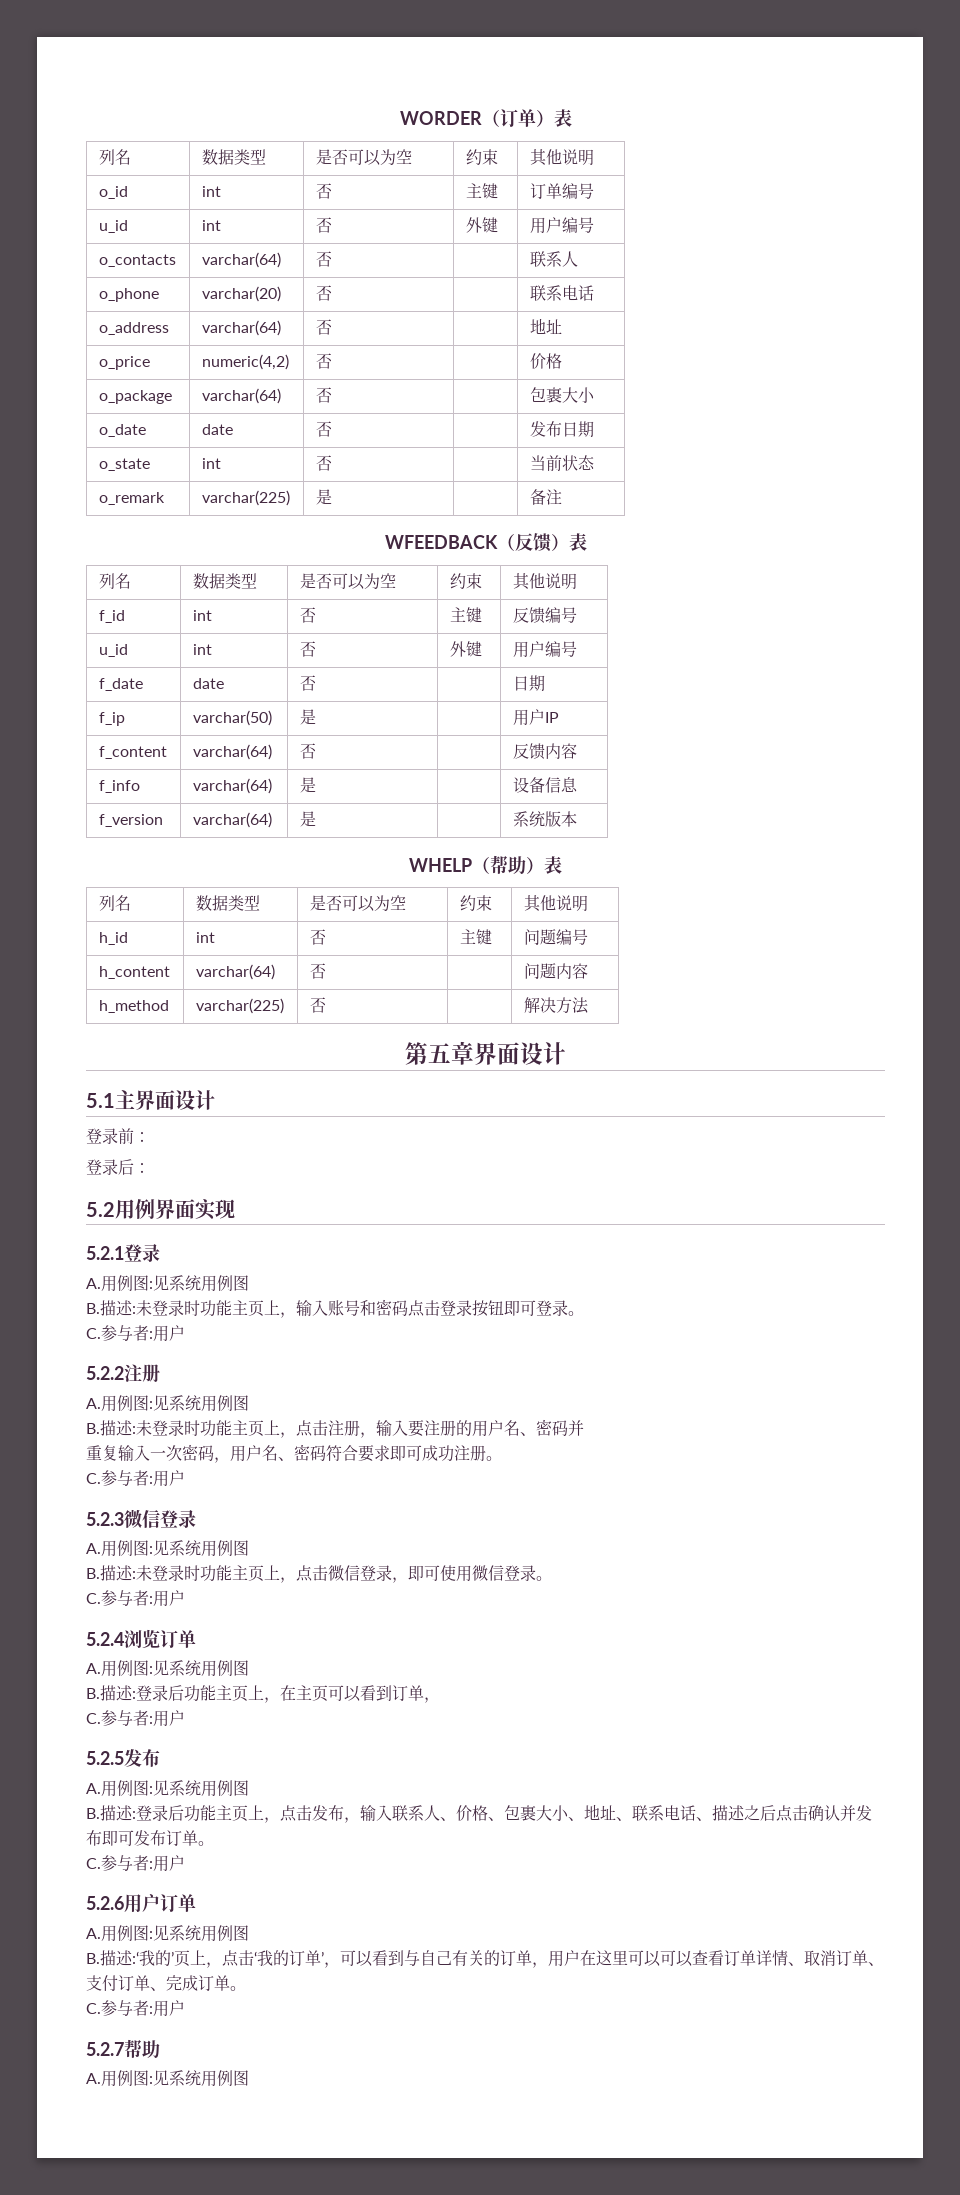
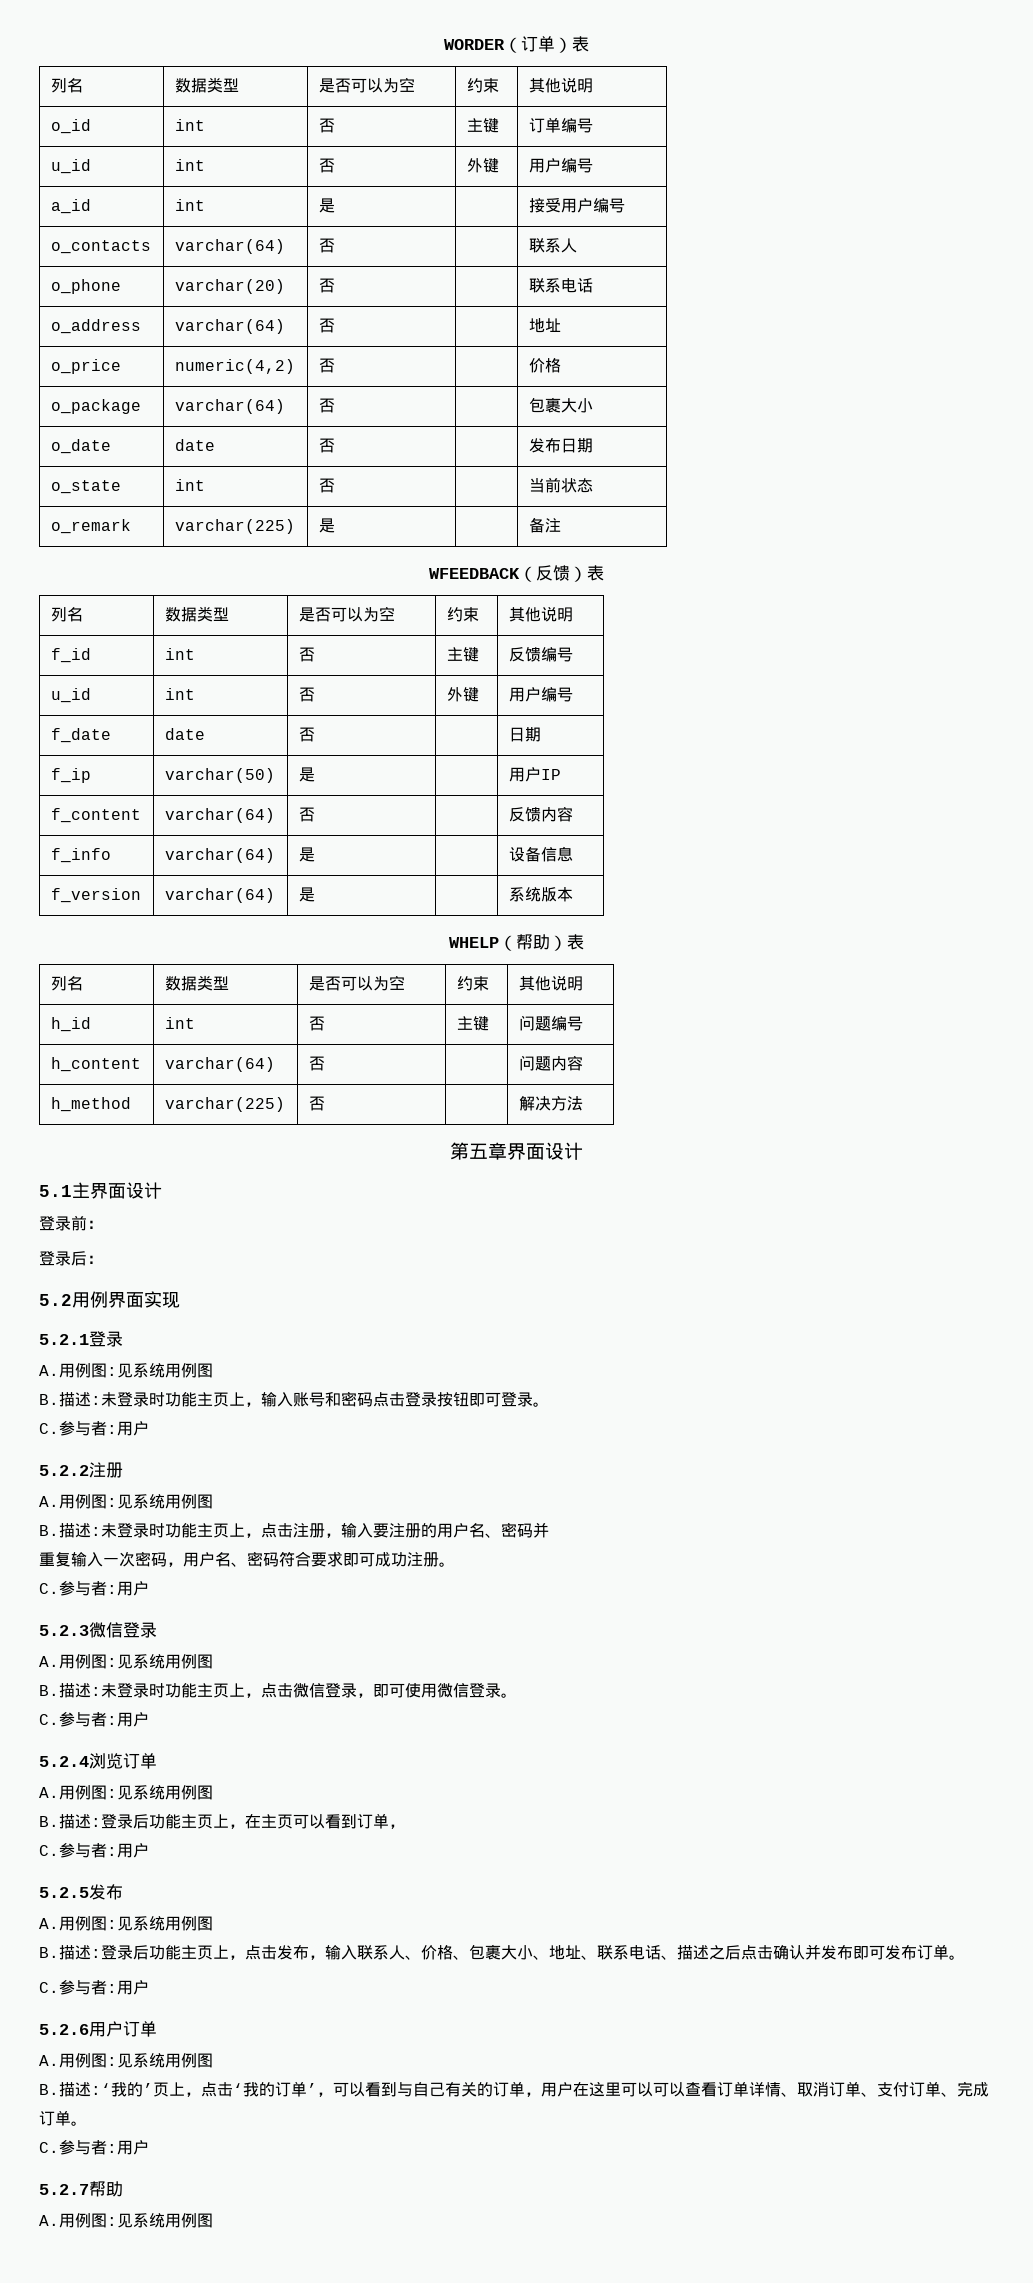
(594, 225) none -> [50,199,91,214] [174,199,205,211] [318,198,335,213] [528,198,625,213] // a_id | int | 是 | | 接受用户编号

